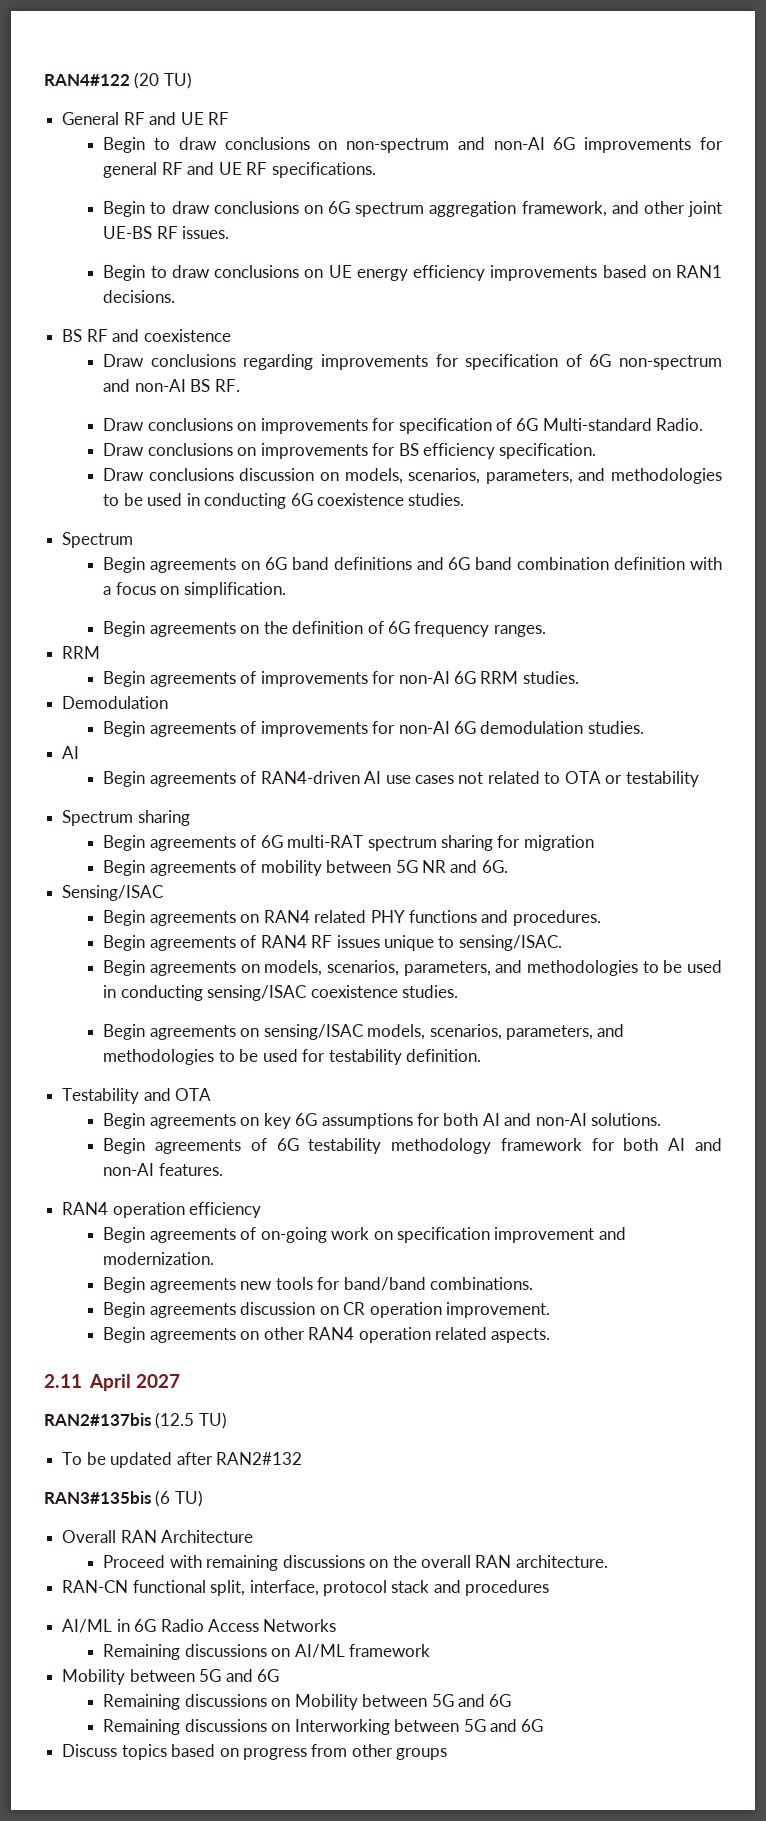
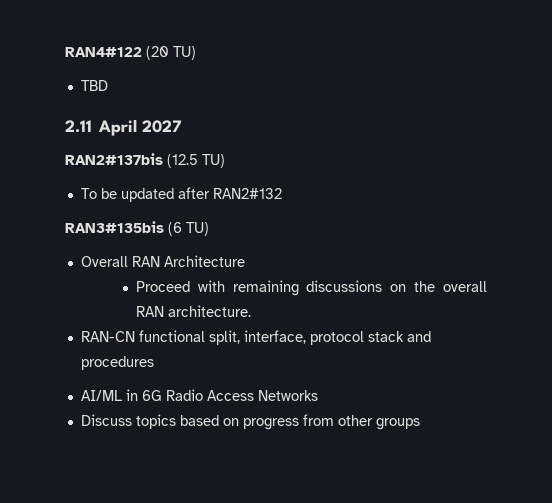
[62,112,229,125] [103,137,724,153] [103,162,376,178] [103,201,723,217] [103,226,230,239] [103,265,722,281] [103,290,176,303] [62,329,231,342] [103,354,722,370] [103,379,240,392] [103,418,704,434] [103,443,597,459] [103,468,722,484] [103,493,465,509] [62,532,134,548] [103,557,722,573] [103,582,286,598] [103,621,546,637] [62,646,101,659] [103,671,579,687] [62,696,169,709] [103,721,644,737] [62,746,80,759] [103,771,699,787] [62,810,190,826] [103,835,594,851] [103,860,508,876] [62,885,164,901] [103,910,601,926] [103,935,562,951] [103,960,723,976] [103,985,459,1001] [103,1024,625,1040] [103,1049,482,1065] [62,1088,212,1104] [103,1113,662,1129] [103,1138,723,1154] [103,1163,223,1176] [62,1202,262,1218] [103,1227,626,1243] [103,1252,215,1265] [103,1277,534,1293] [103,1302,551,1318] [103,1327,551,1343] General RF and UE RF // Begin to draw conclusions on non-spectrum and non-AI 6G improvements for general RF and UE RF specifications. // Begin to draw conclusions on 6G spectrum aggregation framework, and other joint UE-BS RF issues. // Begin to draw conclusions on UE energy efficiency improvements based on RAN1 decisions. // BS RF and coexistence // Draw conclusions regarding improvements for specification of 6G non-spectrum and non-AI BS RF. // Draw conclusions on improvements for specification of 6G Multi-standard Radio. // Draw conclusions on improvements for BS efficiency specification. // Draw conclusions discussion on models, scenarios, parameters, and methodologies to be used in conducting 6G coexistence studies. // Spectrum // Begin agreements on 6G band definitions and 6G band combination definition with a focus on simplification. // Begin agreements on the definition of 6G frequency ranges. // RRM // Begin agreements of improvements for non-AI 6G RRM studies. // Demodulation // Begin agreements of improvements for non-AI 6G demodulation studies. // AI // Begin agreements of RAN4-driven AI use cases not related to OTA or testability // Spectrum sharing // Begin agreements of 6G multi-RAT spectrum sharing for migration // Begin agreements of mobility between 5G NR and 6G. // Sensing/ISAC // Begin agreements on RAN4 related PHY functions and procedures. // Begin agreements of RAN4 RF issues unique to sensing/ISAC. // Begin agreements on models, scenarios, parameters, and methodologies to be used in conducting sensing/ISAC coexistence studies. // Begin agreements on sensing/ISAC models, scenarios, parameters, and methodologies to be used for testability definition. // Testability and OTA // Begin agreements on key 6G assumptions for both AI and non-AI solutions. // Begin agreements of 6G testability methodology framework for both AI and non-AI features. // RAN4 operation efficiency // Begin agreements of on-going work on specification improvement and modernization. // Begin agreements new tools for band/band combinations. // Begin agreements discussion on CR operation improvement. // Begin agreements on other RAN4 operation related aspects. -> [80,80,108,91] TBD
[103,1644,431,1660] [62,1669,279,1685] [103,1694,512,1710] [103,1719,544,1735] // Remaining discussions on AI/ML framework // Mobility between 5G and 6G // Remaining discussions on Mobility between 5G and 6G // Remaining discussions on Interworking between 5G and 6G -> (318, 395) none

